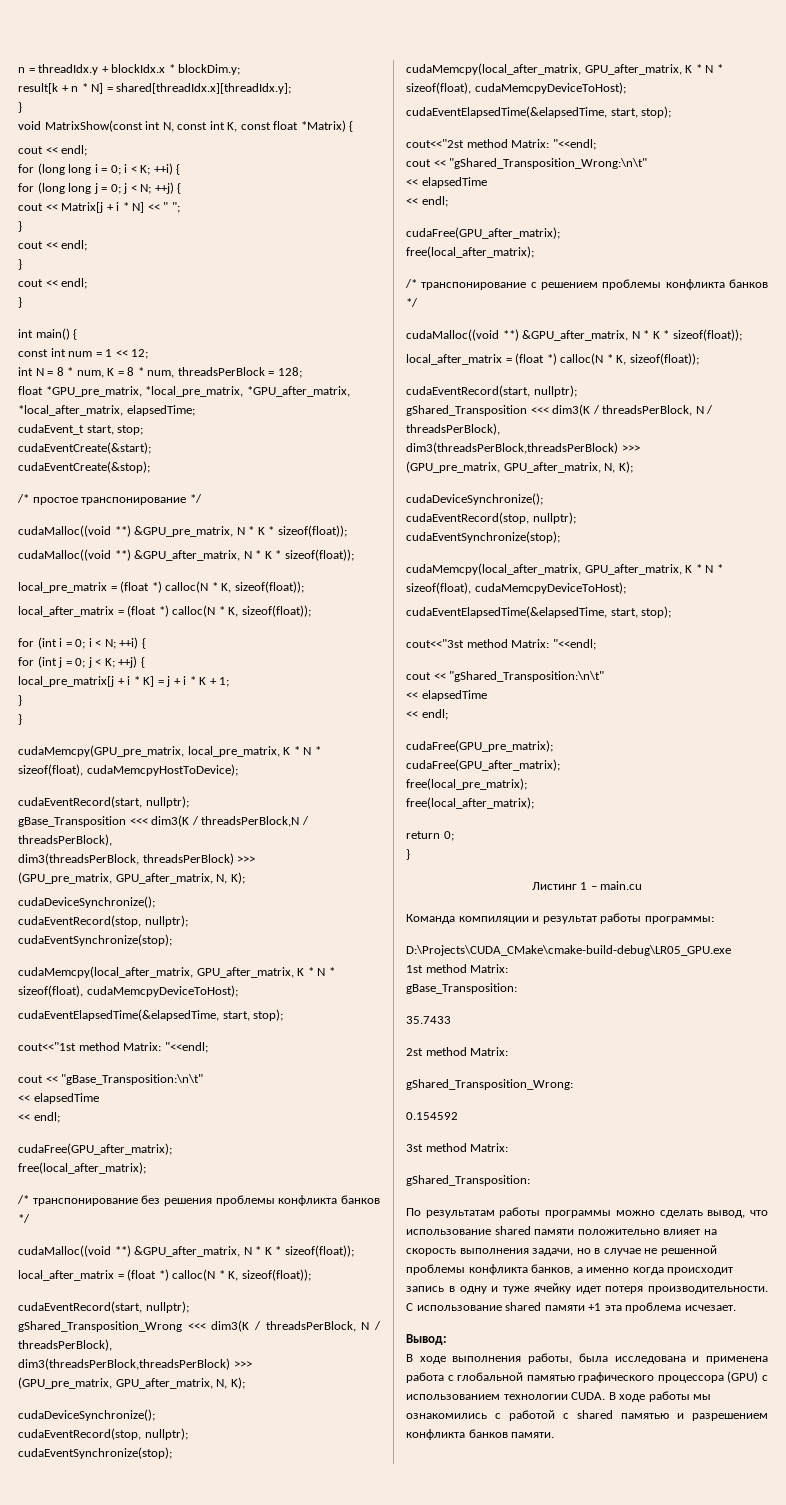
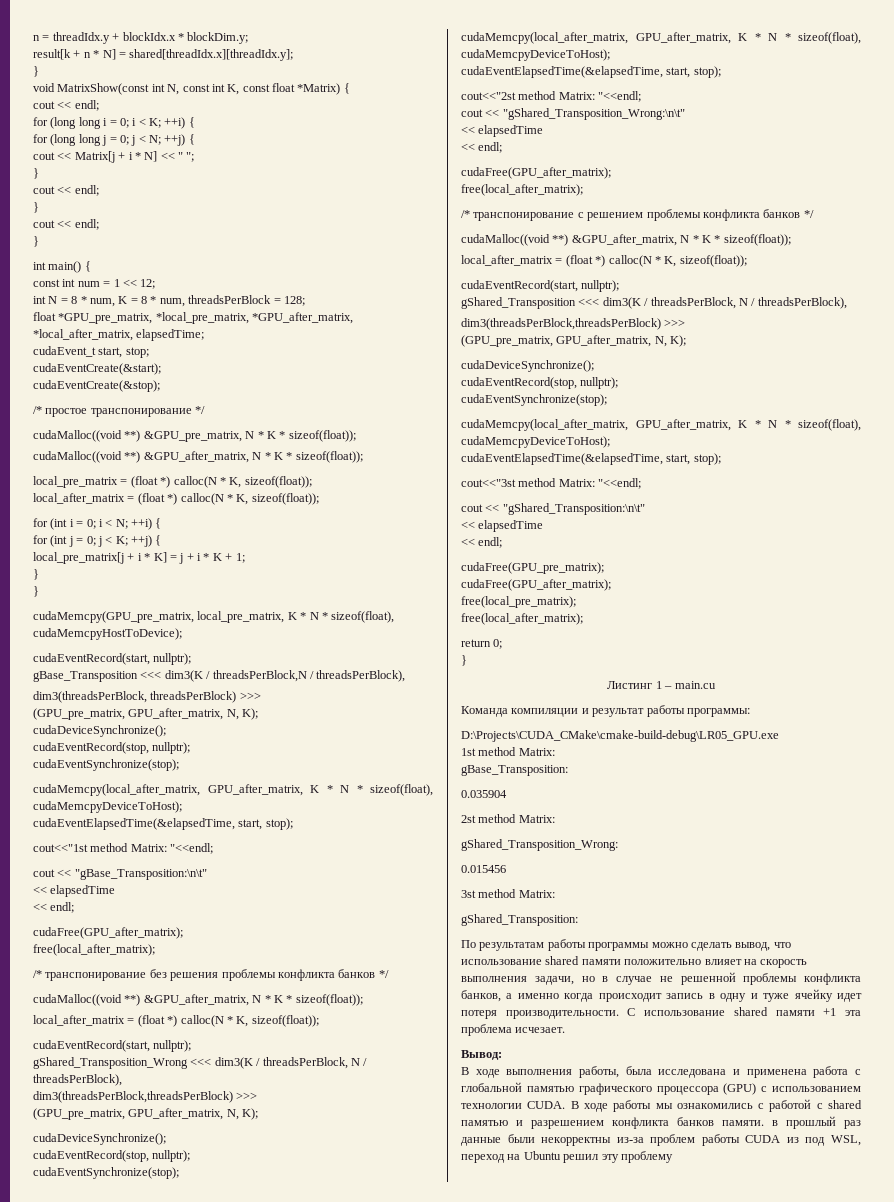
[406,1016,451,1024] 35.7433 -> [461,790,507,798] 0.035904
[406,1112,458,1120] 0.154592 -> [461,865,506,873] 0.015456
(555, 1435) none -> [772,1116,861,1129] [461,1134,861,1146] [461,1151,673,1163] в прошлый раз данные были некорректны из-за проблем работы CUDA из под WSL, переход на Ubuntu решил эту проблему

